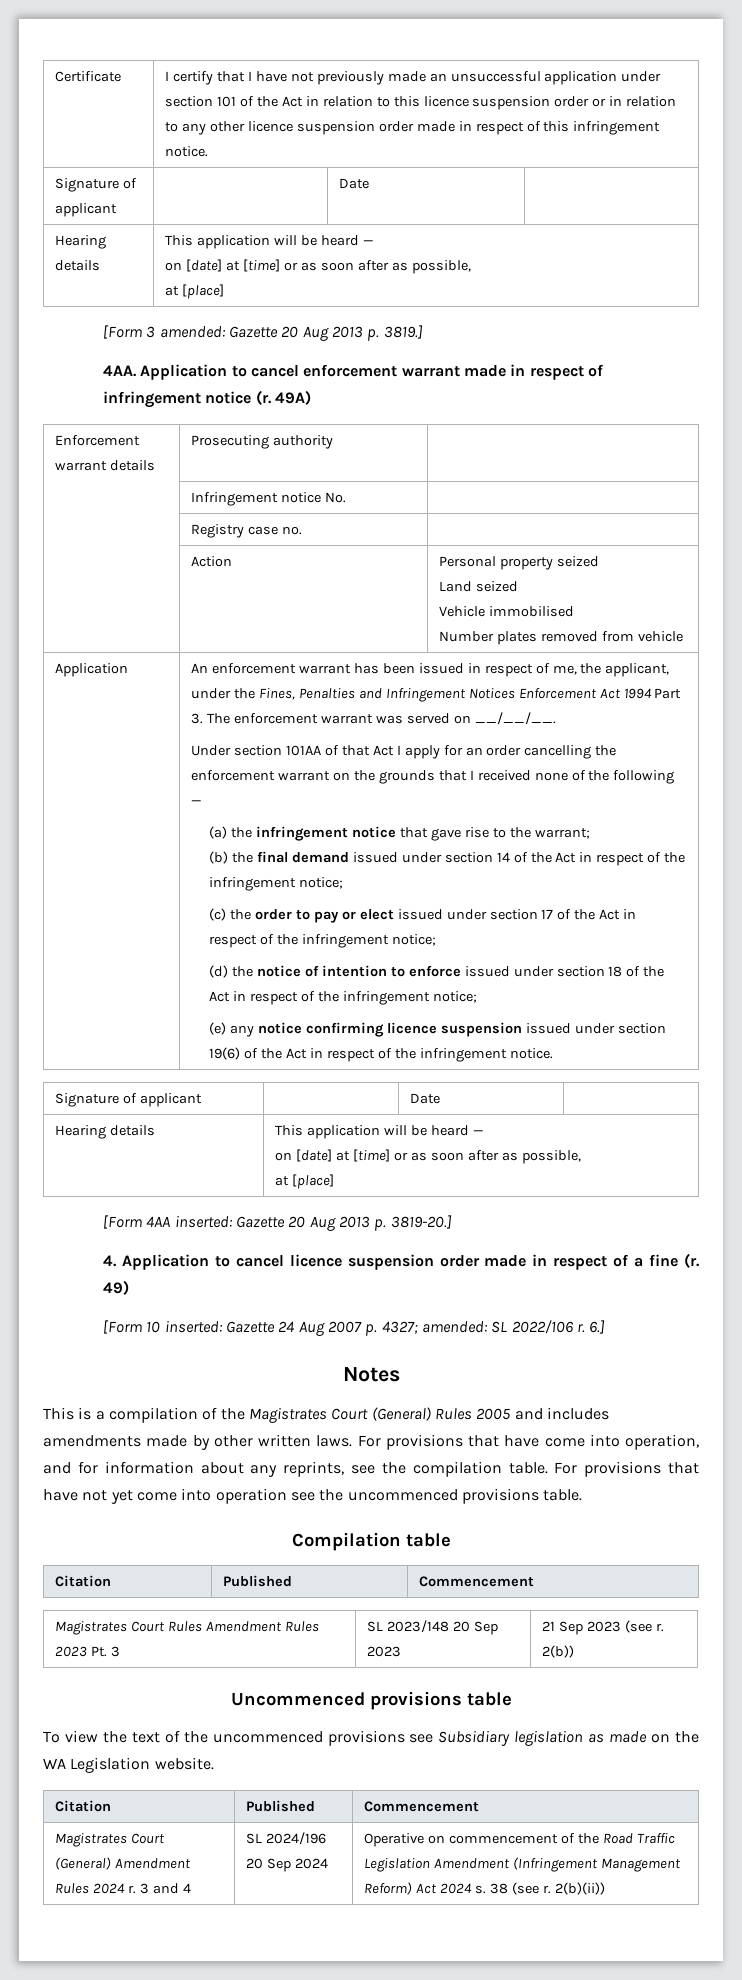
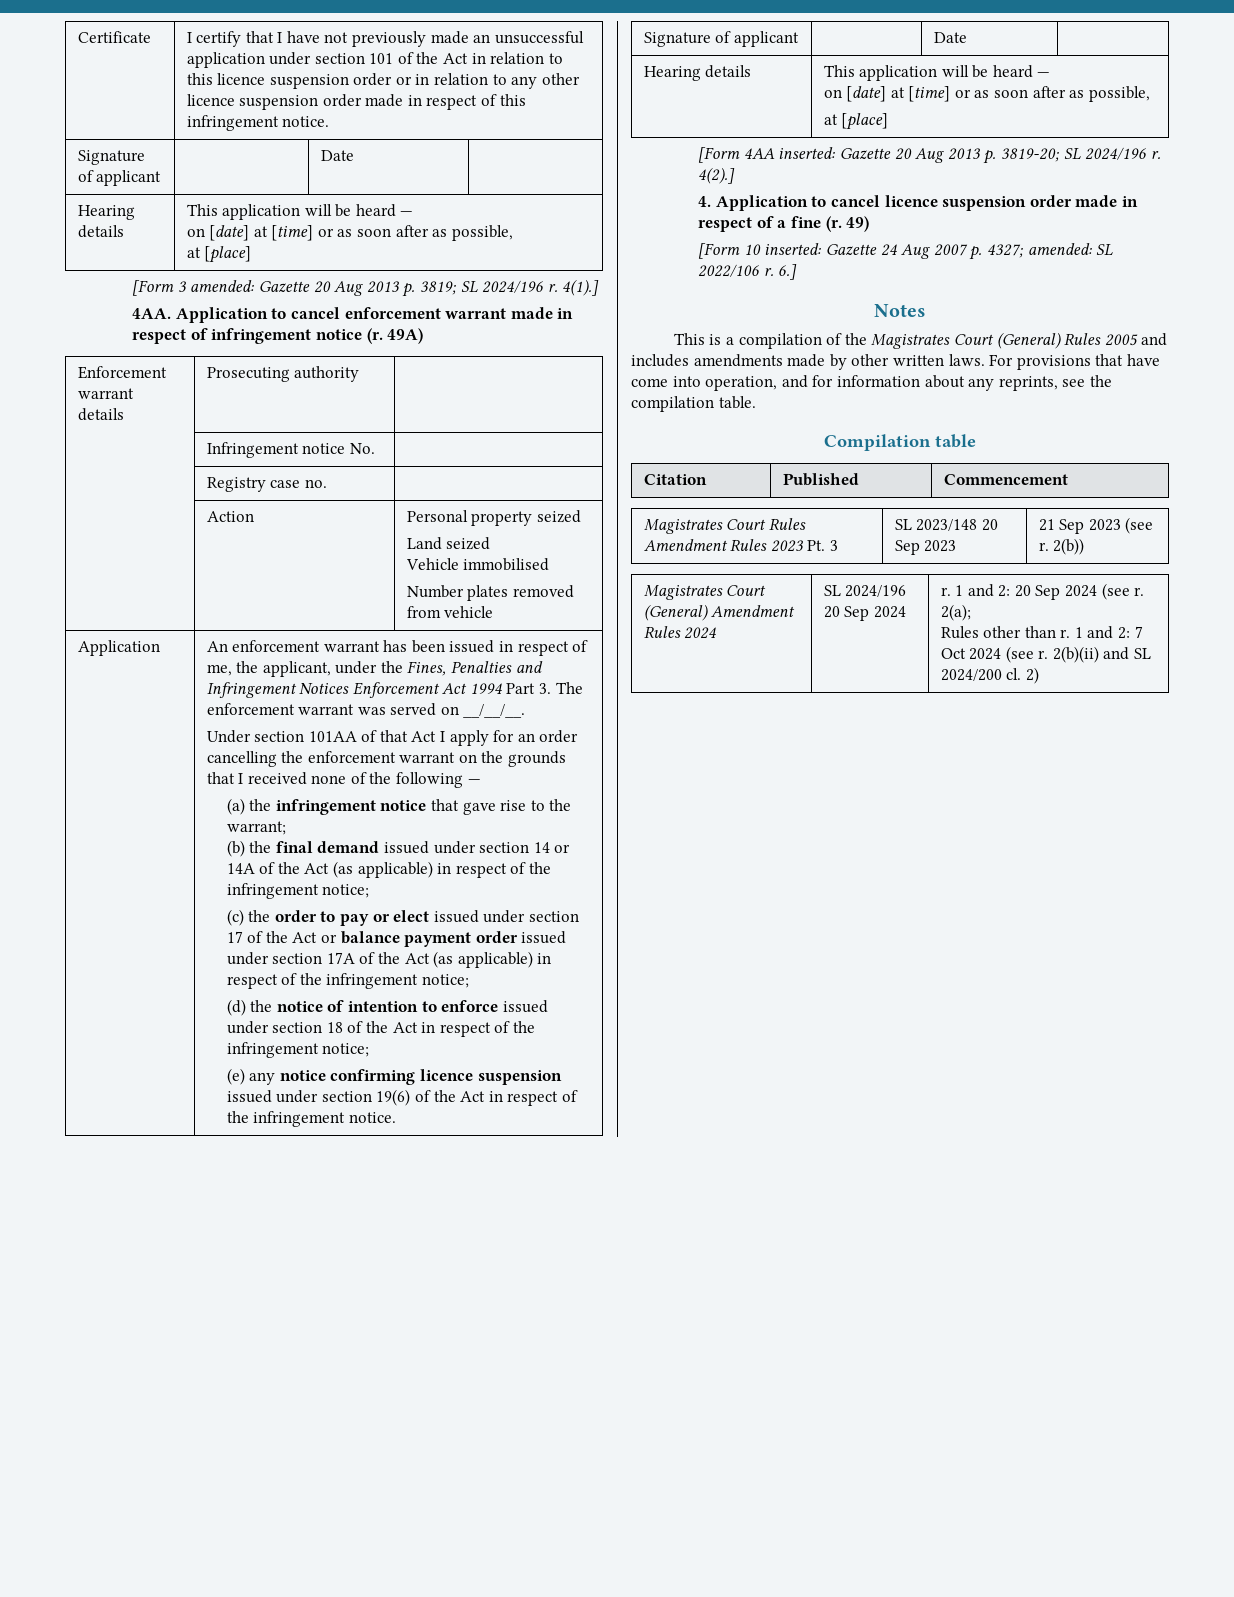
[383,325,423,339] 3819.] -> [419,279,600,296] 3819; SL 2024/196 r. 4(1).]
[513,852,577,863] of the Act -> [554,844,571,853] [226,861,433,878] or 14A of the Act (as applicable)
(621, 914) none -> [321,931,567,947] [226,951,533,968] or balance payment order issued under section 17A of the Act (as applicable)
[390,1215,452,1229] 3819-20.] -> [1000,147,1161,162] [698,167,736,184] 3819-20; SL 2024/196 r. 4(2).]
[554,1461,699,1477] [43,1488,583,1504] For provisions that have not yet come into operation see the uncommenced provisions table. -> (756, 402) none
[230,1691,512,1710] [43,1730,700,1746] [43,1757,214,1773] [55,1800,112,1812] [246,1800,316,1812] [364,1801,480,1812] // Uncommenced provisions table // To view the text of the uncommenced provisions see Subsidiary legislation as made on the WA Legislation website. // Citation | Published | Commencement -> (1085, 546) none
[128,1883,191,1894] r. 3 and 4 -> (718, 633) none
[364,1833,675,1847] [364,1857,682,1872] [364,1882,605,1895] Operative on commencement of the Road Traffic Legislation Amendment (Infringement Management Reform) Act 2024 s. 38 (see r. 2(b)(ii)) -> [940,583,1145,600] [940,604,971,621] [940,626,1143,639] [940,646,1152,663] [940,667,1039,684] r. 1 and 2: 20 Sep 2024 (see r. 2(a); // Rules other than r. 1 and 2: 7 Oct 2024 (see r. 2(b)(ii) and SL 2024/200 cl. 2)

